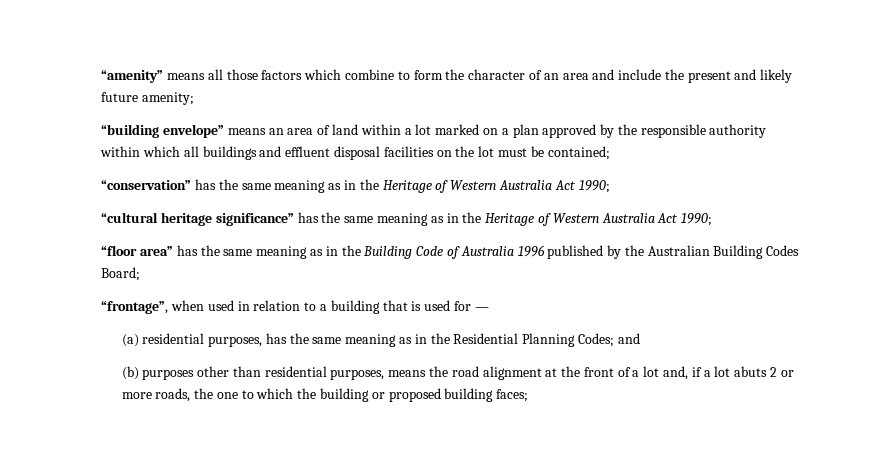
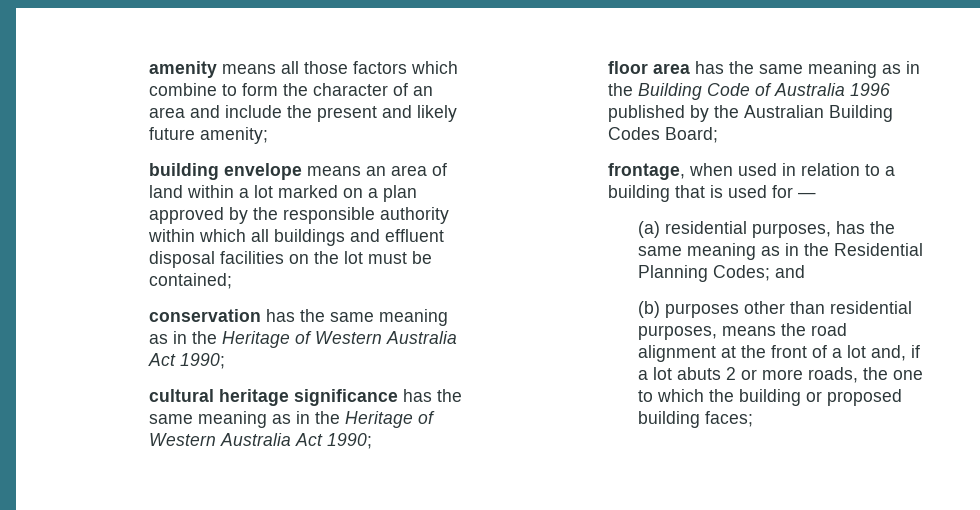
[101,70,164,83] “amenity” -> [148,61,217,78] amenity
[101,124,225,138] “building envelope” -> [148,163,302,180] building envelope
[101,180,192,190] “conservation” -> [148,309,261,322] conservation
[101,212,294,226] “cultural heritage significance” -> [148,389,398,406] cultural heritage significance
[101,245,174,256] “floor area” -> [607,61,690,74] floor area
[101,301,169,314] “frontage”, -> [607,163,685,180] frontage,

